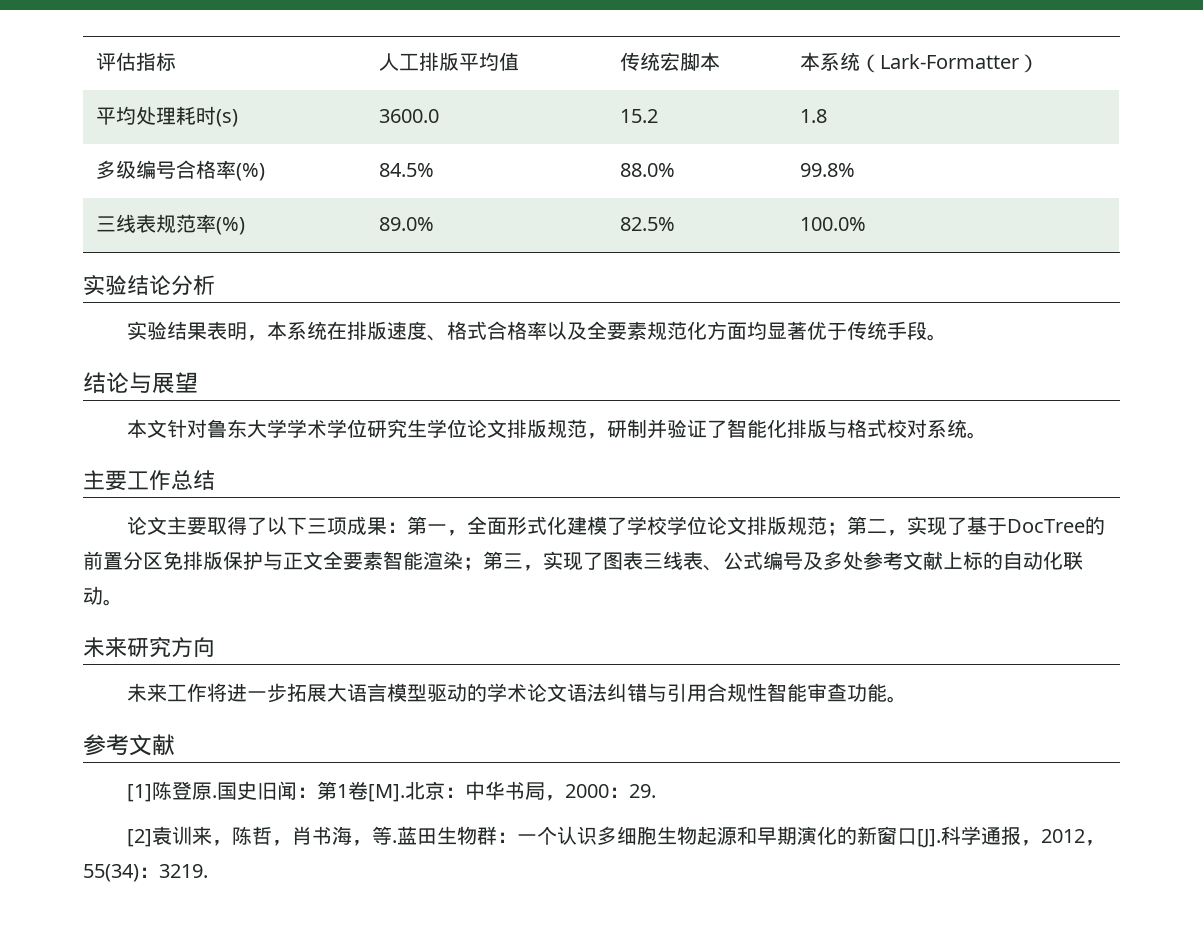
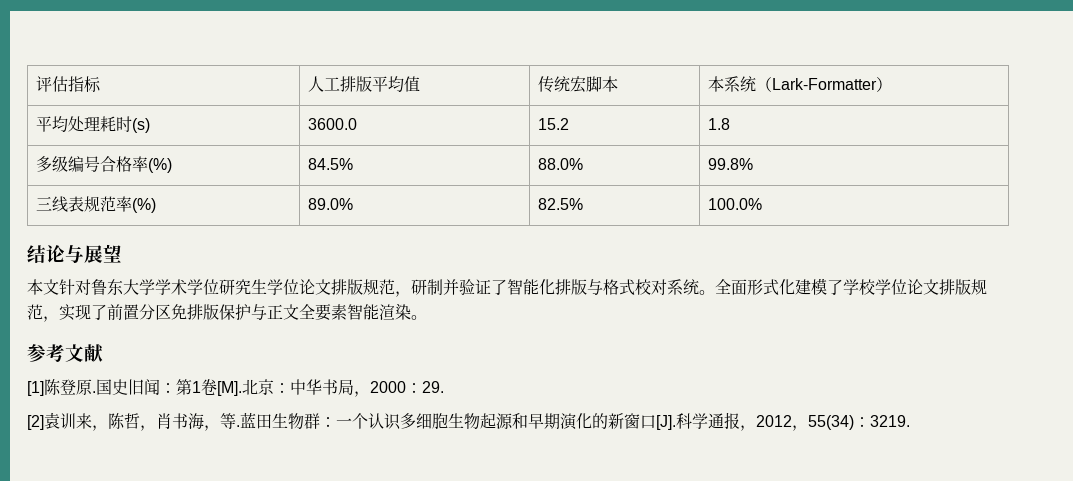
[83,275,215,295] [126,321,947,341] // 实验结论分析 // 实验结果表明，本系统在排版速度、格式合格率以及全要素规范化方面均显著优于传统手段。 -> (762, 204) none
[83,470,215,491] [126,516,467,536] // 主要工作总结 // 论文主要取得了以下三项成果：第一， -> (715, 292) none
[826,516,1105,536] ；第二，实现了基于DocTree的 -> [43,304,107,322] ，实现了
[463,551,1083,571] [83,586,123,606] [83,636,215,658] [126,683,887,703] ；第三，实现了图表三线表、公式编号及多处参考文献上标的自动化联动。 // 未来研究方向 // 未来工作将进一步拓展大语言模型驱动的学术论文语法纠错与引用合规性智能审查功能 -> (411, 312) none

